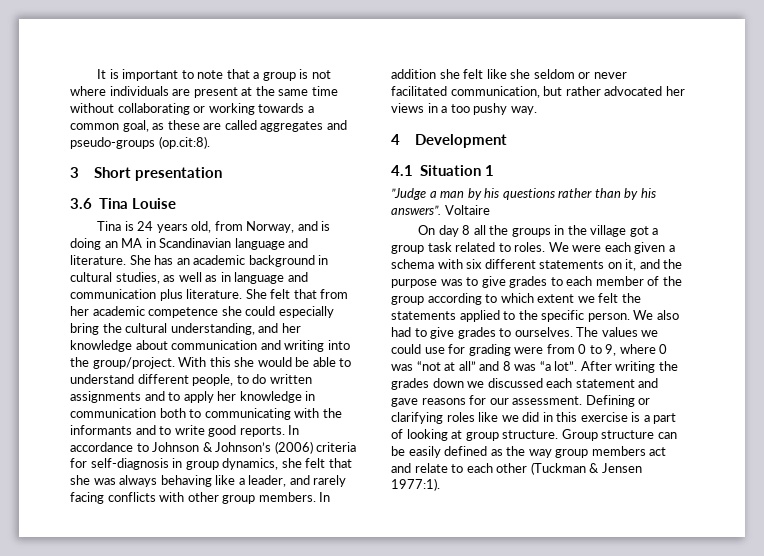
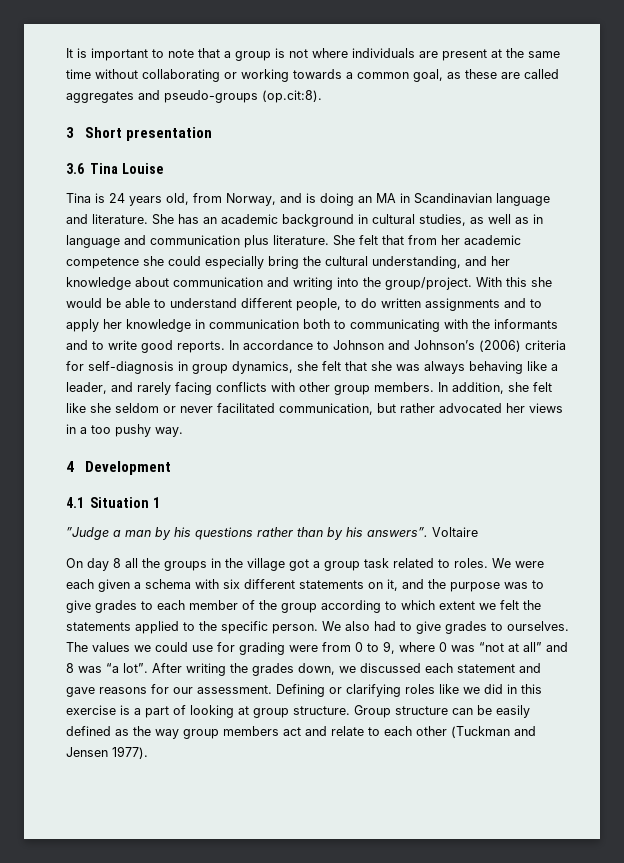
[202,442,213,452] & -> [388,340,410,350] and
[391,69,436,79] addition -> [452,382,504,394] addition,
[432,378,464,388] down -> [298,663,335,675] down,
[589,463,642,473] [391,478,440,491] & Jensen 1977:1). -> [514,726,536,736] [66,746,148,759] and Jensen 1977).

